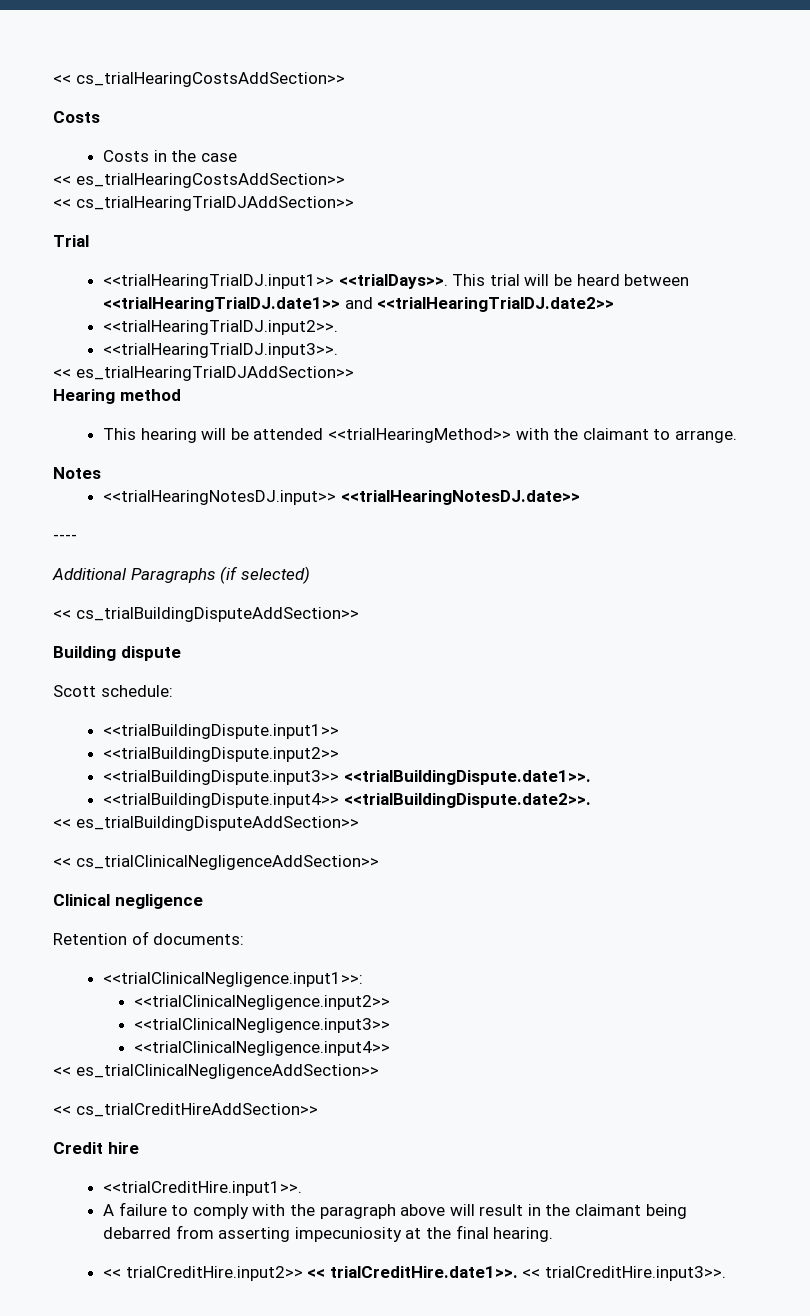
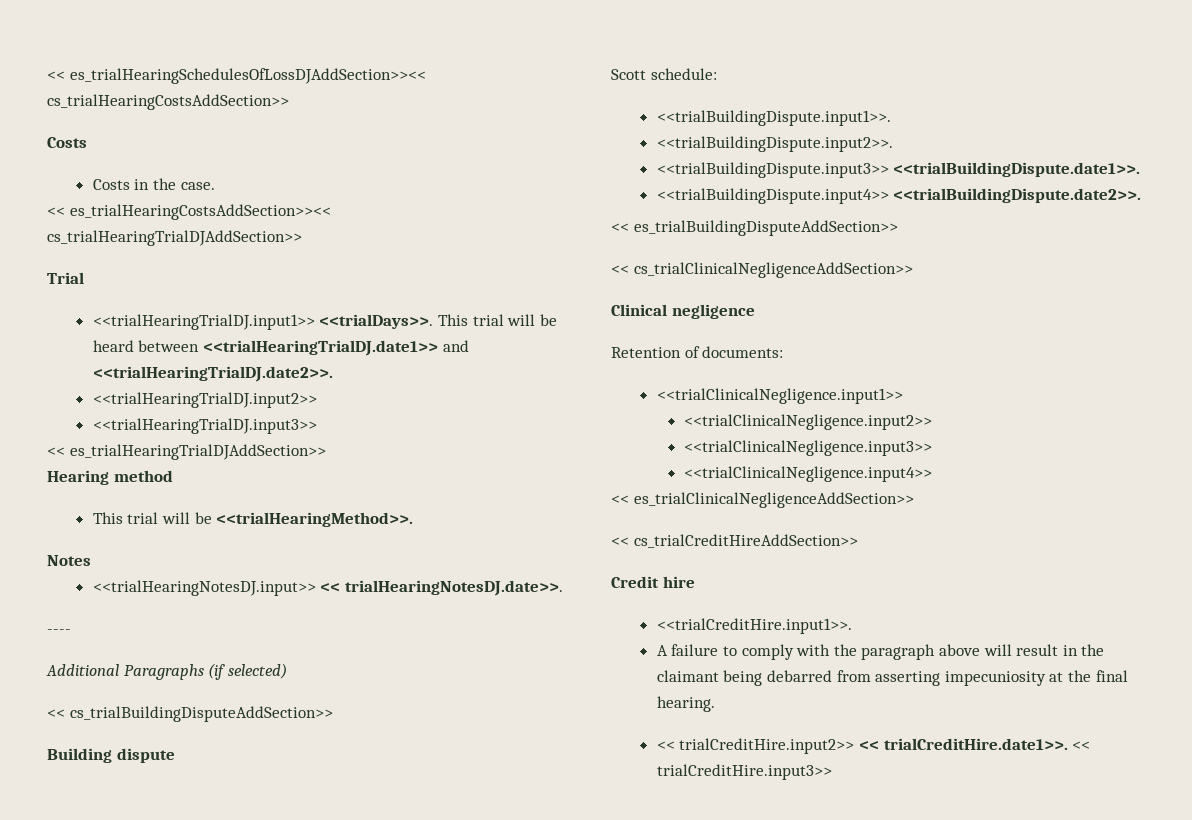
[53,75,71,84] << -> [47,68,426,84] << es_trialHearingSchedulesOfLossDJAddSection>><<
[200,153,237,162] [53,173,345,188] [53,199,71,208] case // << es_trialHearingCostsAddSection>> // << -> [180,182,215,190] [47,204,331,220] case. // << es_trialHearingCostsAddSection>><<
[377,297,615,312] [103,320,339,335] [103,343,339,358] <<trialHearingTrialDJ.date2>> // <<trialHearingTrialDJ.input2>>. // <<trialHearingTrialDJ.input3>>. -> [92,366,333,382] [92,392,317,408] [92,418,317,434] <<trialHearingTrialDJ.date2>>. // <<trialHearingTrialDJ.input2>> // <<trialHearingTrialDJ.input3>>
[140,428,737,443] hearing will be attended <<trialHearingMethod>> with the claimant to arrange. -> [127,512,414,527] trial will be <<trialHearingMethod>>.
[340,490,580,505] <<trialHearingNotesDJ.date>> -> [320,580,563,596] << trialHearingNotesDJ.date>>.
[103,724,340,739] [103,747,340,762] <<trialBuildingDispute.input1>> // <<trialBuildingDispute.input2>> -> [656,110,891,126] [656,136,893,152] <<trialBuildingDispute.input1>>. // <<trialBuildingDispute.input2>>.
[103,972,364,987] <<trialClinicalNegligence.input1>>: -> [656,388,903,404] <<trialClinicalNegligence.input1>>
[544,1266,726,1281] trialCreditHire.input3>>. -> [656,764,832,780] trialCreditHire.input3>>

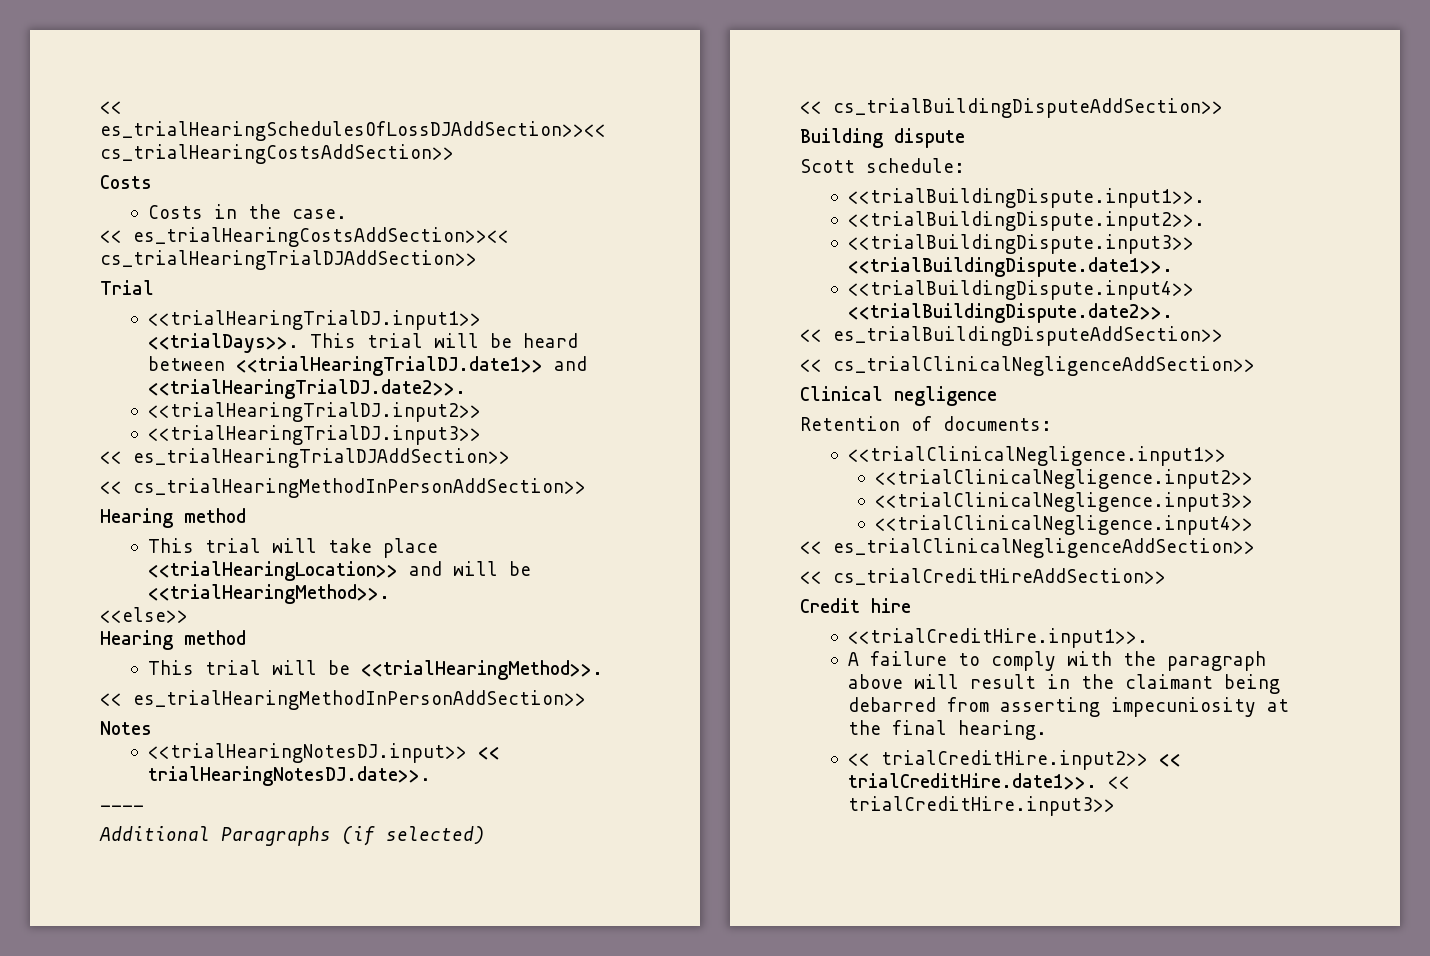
(326, 452) none -> [100,478,586,498] [100,508,246,528] [148,538,439,558] [148,561,532,581] [148,584,391,604] [100,607,188,623] // << cs_trialHearingMethodInPersonAddSection>> // Hearing method // This trial will take place <<trialHearingLocation>> and will be <<trialHearingMethod>>. // <<else>>
(414, 519) none -> [100,690,586,710] // << es_trialHearingMethodInPersonAddSection>>

